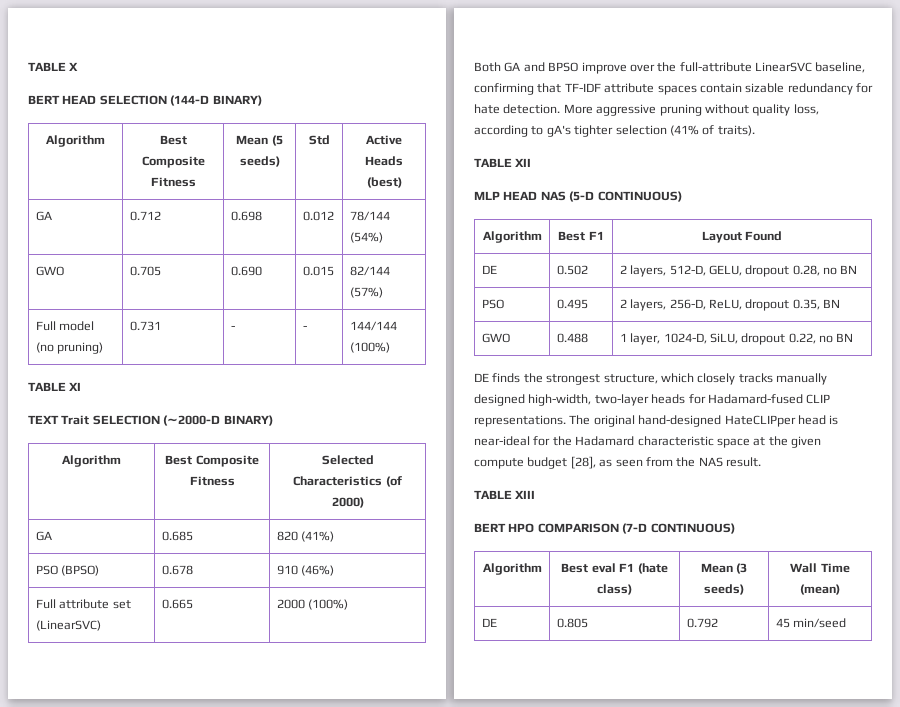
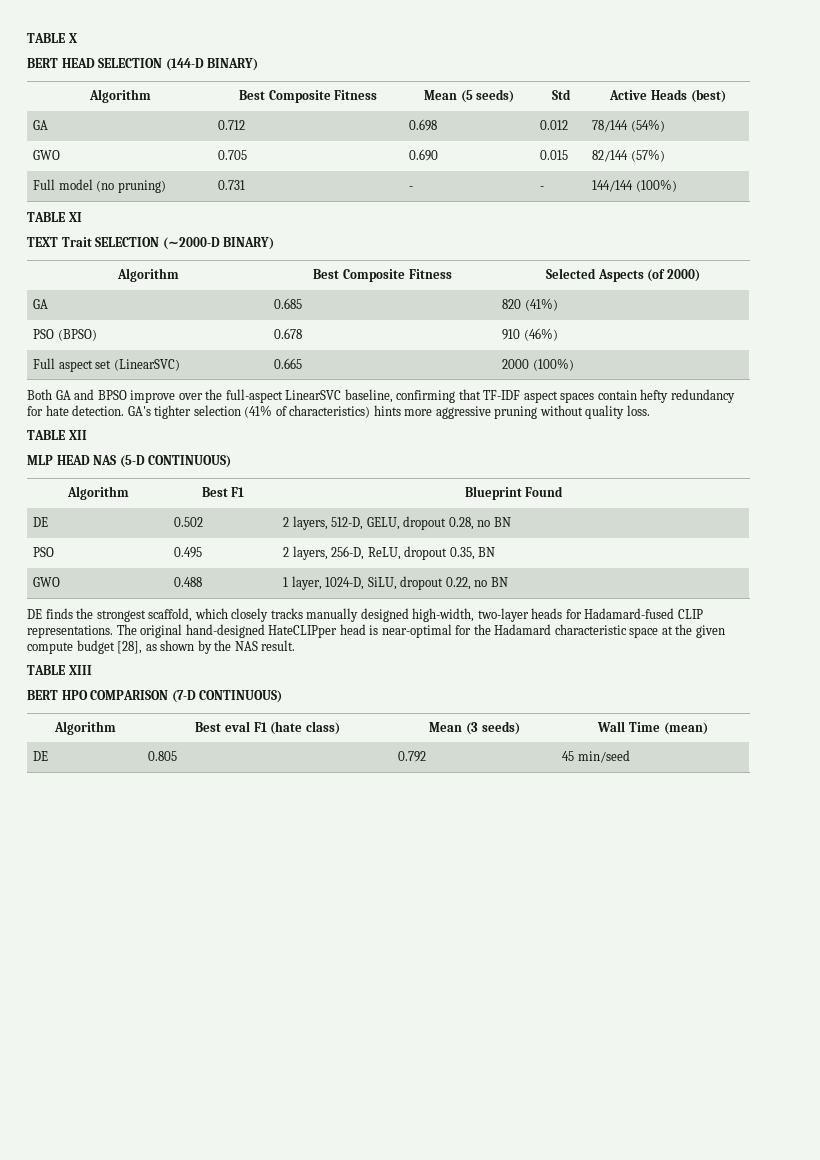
[293,476,383,486] Characteristics -> [597,269,644,282] Aspects
[59,599,110,609] attribute -> [58,360,93,372] aspect
[679,62,752,72] full-attribute -> [225,389,283,403] full-aspect
[604,83,655,93] attribute -> [523,391,558,403] aspect
[745,83,785,93] sizable -> [640,389,669,403] hefty
[563,104,819,116] [474,125,755,137] More aggressive pruning without quality loss, according to gA's tighter selection (41% of traits). -> [127,405,650,419] GA's tighter selection (41% of characteristics) hints more aggressive pruning without quality loss.
[701,231,742,243] Layout -> [464,486,522,500] Blueprint
[603,374,658,384] structure, -> [148,608,193,622] scaffold,
[474,436,530,446] near-ideal -> [381,624,452,638] near-optimal
[615,457,673,467] seen from -> [160,640,212,654] shown by

